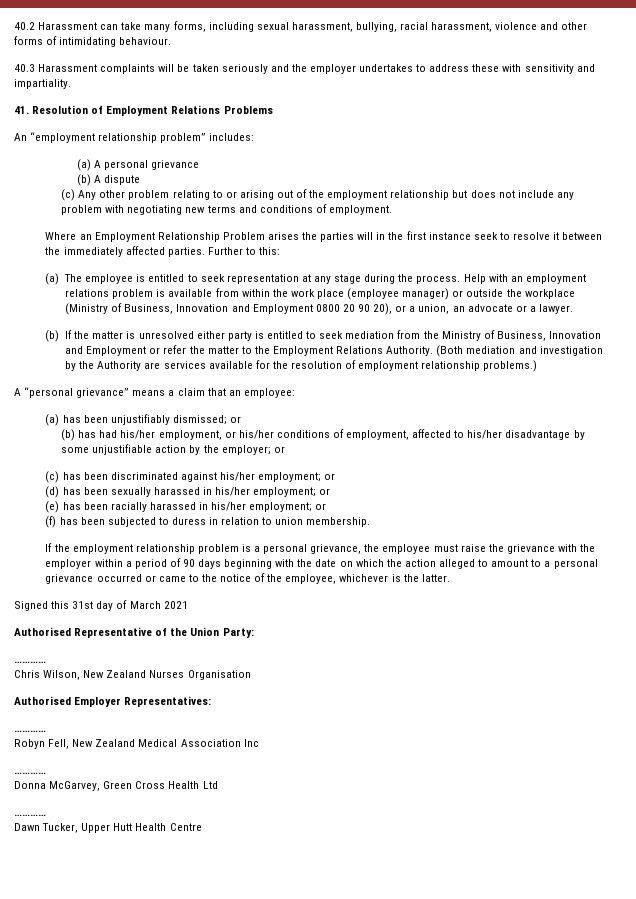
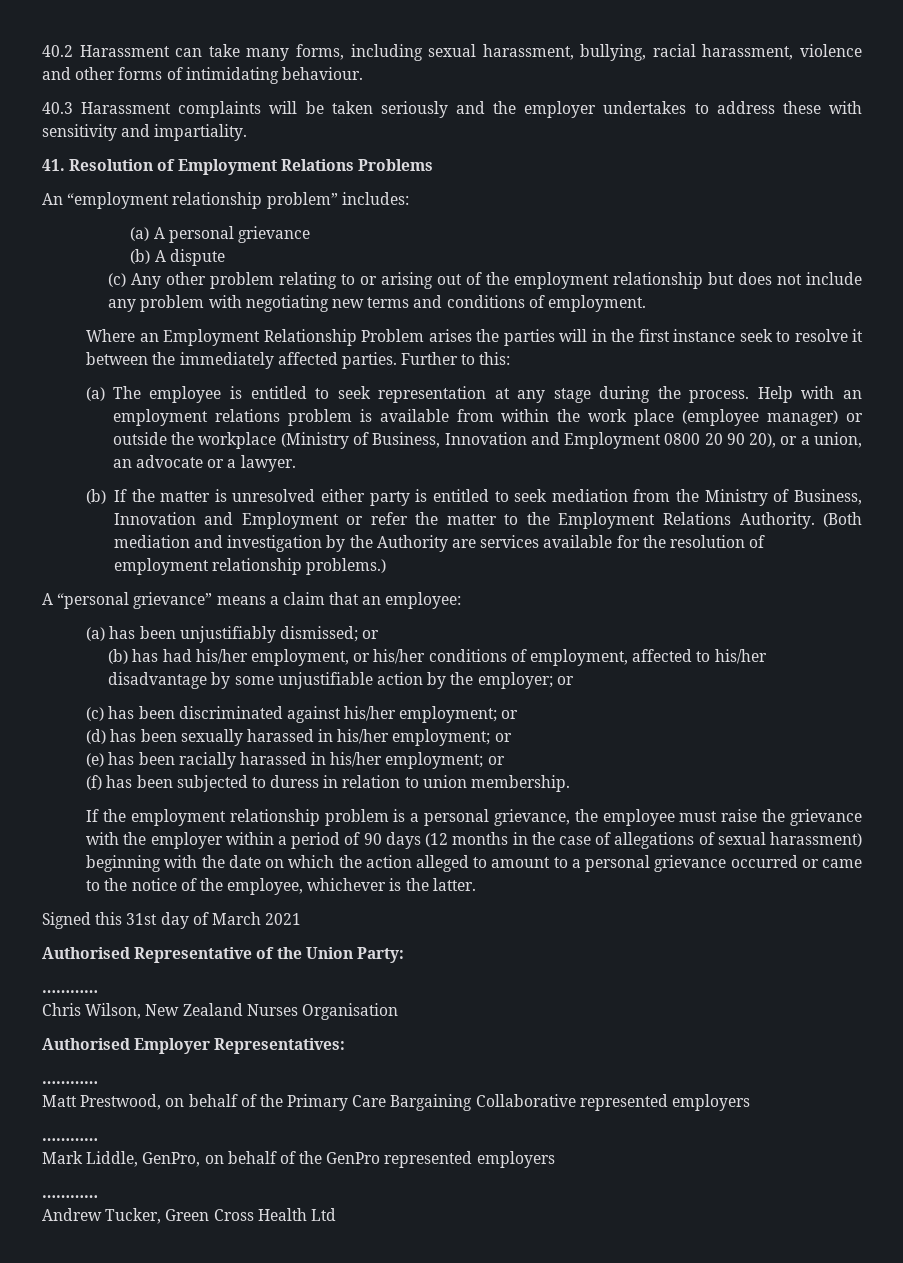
(222, 564) none -> [425,832,862,849] (12 months in the case of allegations of sexual harassment)
[14,739,259,749] [14,772,46,774] [14,781,218,791] [14,814,46,816] [14,823,202,833] Robyn Fell, New Zealand Medical Association Inc // ………… // Donna McGarvey, Green Cross Health Ltd // ………… // Dawn Tucker, Upper Hutt Health Centre -> [42,1094,751,1111] [42,1138,98,1141] [42,1151,555,1168] [42,1195,98,1198] [42,1208,336,1224] Matt Prestwood, on behalf of the Primary Care Bargaining Collaborative represented employers // ………… // Mark Liddle, GenPro, on behalf of the GenPro represented employers // ………… // Andrew Tucker, Green Cross Health Ltd

